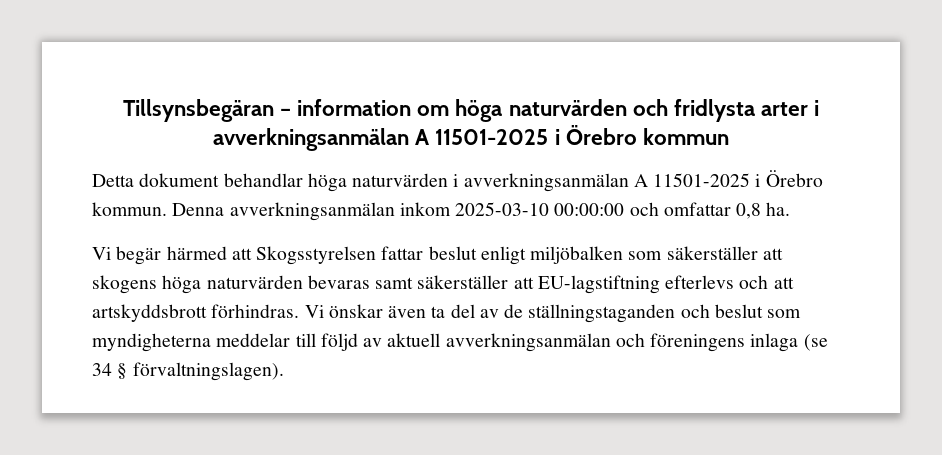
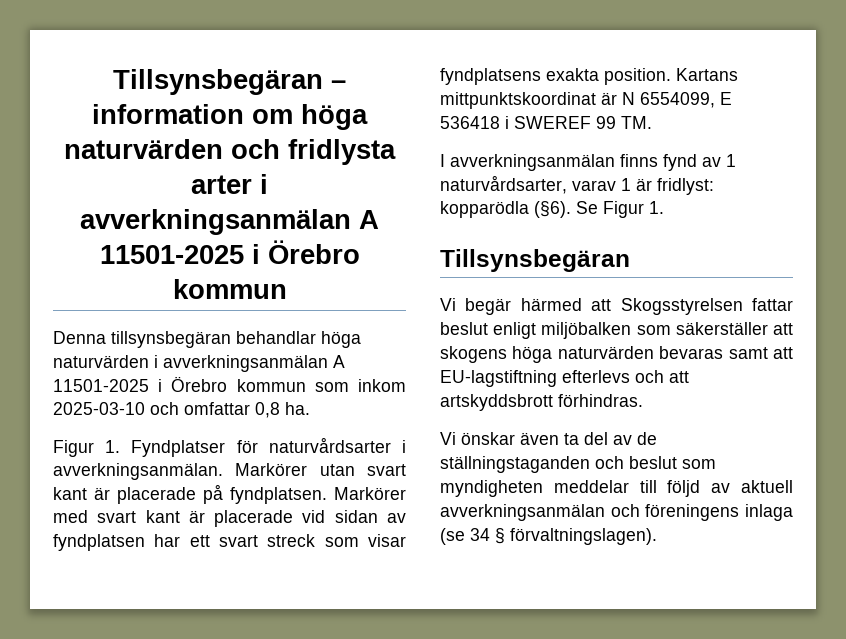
[92,173,220,187] Detta dokument -> [53,331,231,348] Denna tillsynsbegäran
[92,202,395,221] kommun. Denna avverkningsanmälan -> [236,379,349,392] kommun som
[554,203,625,216] 00:00:00 -> (145, 408) none
(791, 209) none -> [53,437,406,457] [53,463,406,480] [53,484,406,504] [53,510,406,527] [53,534,406,551] [440,68,738,85] [440,92,732,109] [440,116,652,129] [440,154,736,171] [440,175,714,195] [440,201,664,218] [440,249,630,272] // Figur 1. Fyndplatser för naturvårdsarter i avverkningsanmälan. Markörer utan svart kant är placerade på fyndplatsen. Markörer med svart kant är placerade vid sidan av fyndplatsen har ett svart streck som visar fyndplatsens exakta position. Kartans mittpunktskoordinat är N 6554099, E 536418 i SWEREF 99 TM. // I avverkningsanmälan finns fynd av 1 naturvårdsarter, varav 1 är fridlyst: kopparödla (§6). Se Figur 1. // Tillsynsbegäran
[417,275,509,289] säkerställer -> (768, 353) none
(300, 311) none -> (643, 400) //
[92,333,211,352] myndigheterna -> [440,480,543,497] myndigheten

